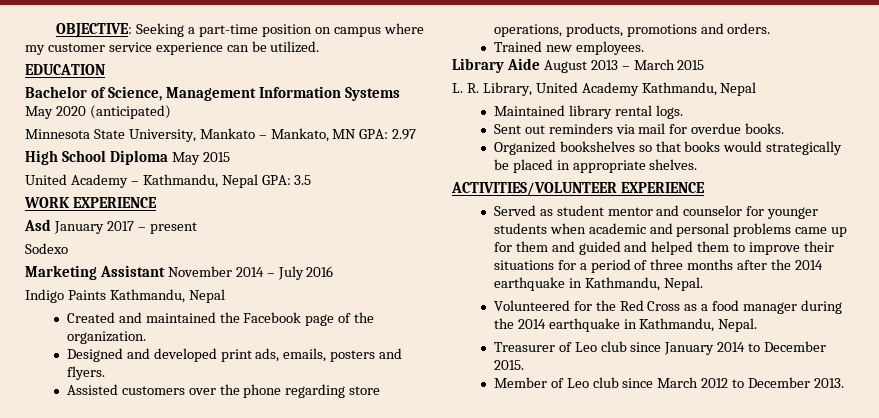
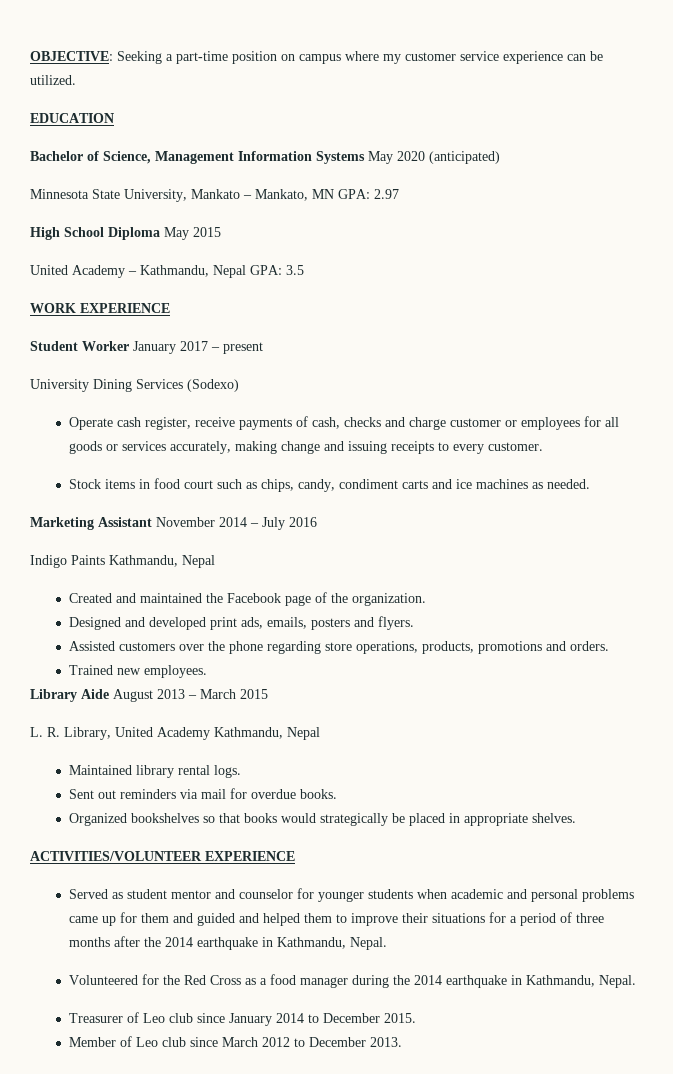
[24,219,51,231] Asd -> [30,341,129,351] Student Worker
[25,243,68,254] Sodexo -> [30,379,239,392] [68,416,619,430] [68,441,543,454] [68,478,590,492] University Dining Services (Sodexo) // Operate cash register, receive payments of cash, checks and charge customer or employees for all goods or services accurately, making change and issuing receipts to every customer. // Stock items in food court such as chips, candy, condiment carts and ice machines as needed.

